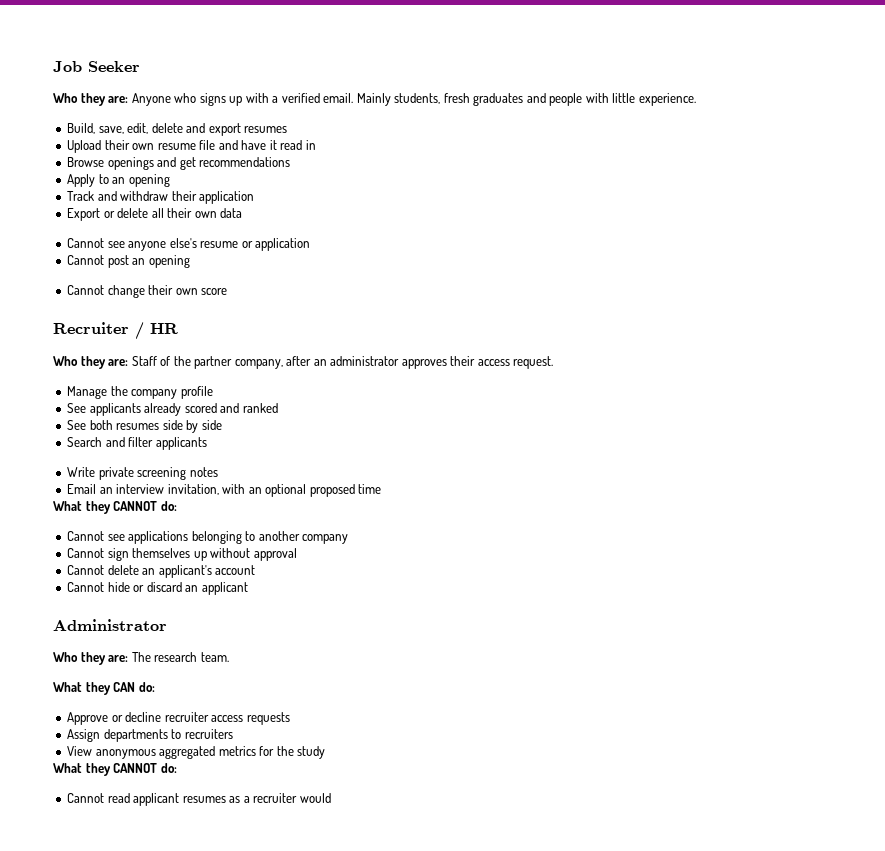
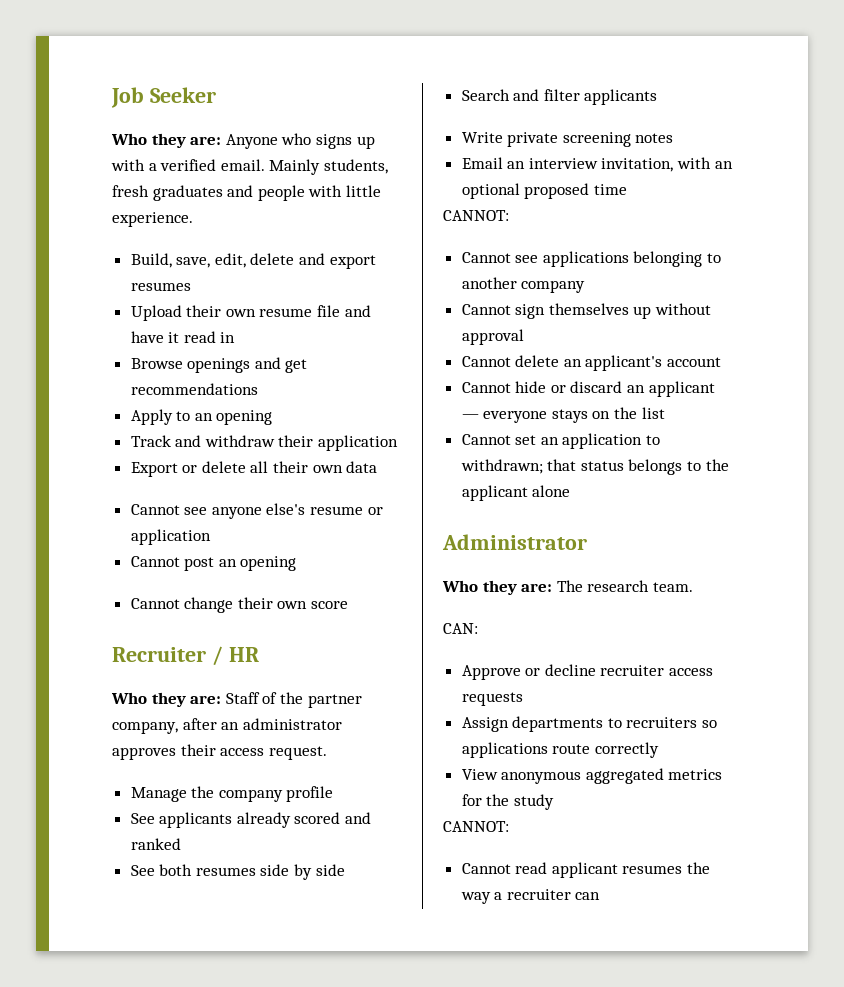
[53,501,177,514] What they CANNOT do: -> [443,210,509,221] CANNOT:
(248, 588) none -> [461,407,665,423] [461,433,661,449] [460,459,729,475] [461,485,571,501] — everyone stays on the list // Cannot set an application to withdrawn; that status belongs to the applicant alone
[53,682,155,695] What they CAN do: -> [443,623,478,634] CAN:
(233, 734) none -> [702,720,718,728] [461,742,659,758] so applications route correctly
[53,763,177,776] What they CANNOT do: -> [443,821,509,832] CANNOT:
[229,796,241,803] as -> [687,862,711,874] [460,892,491,904] the way
[299,793,331,803] would -> [575,892,601,900] can

